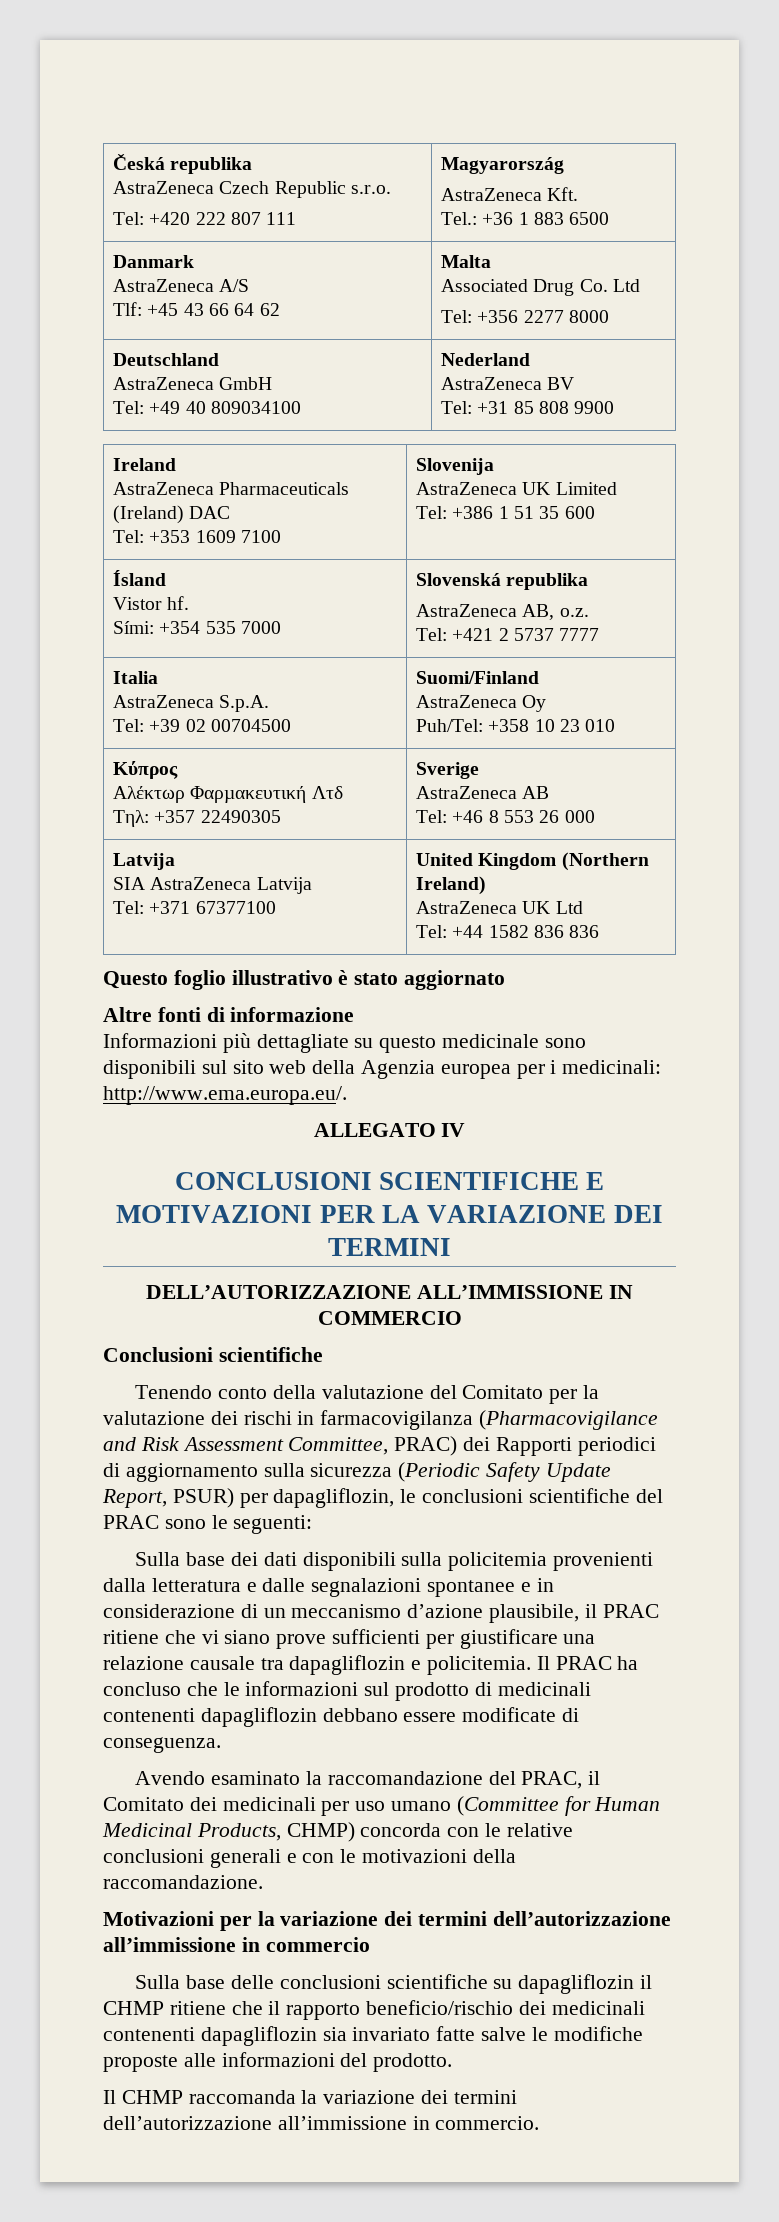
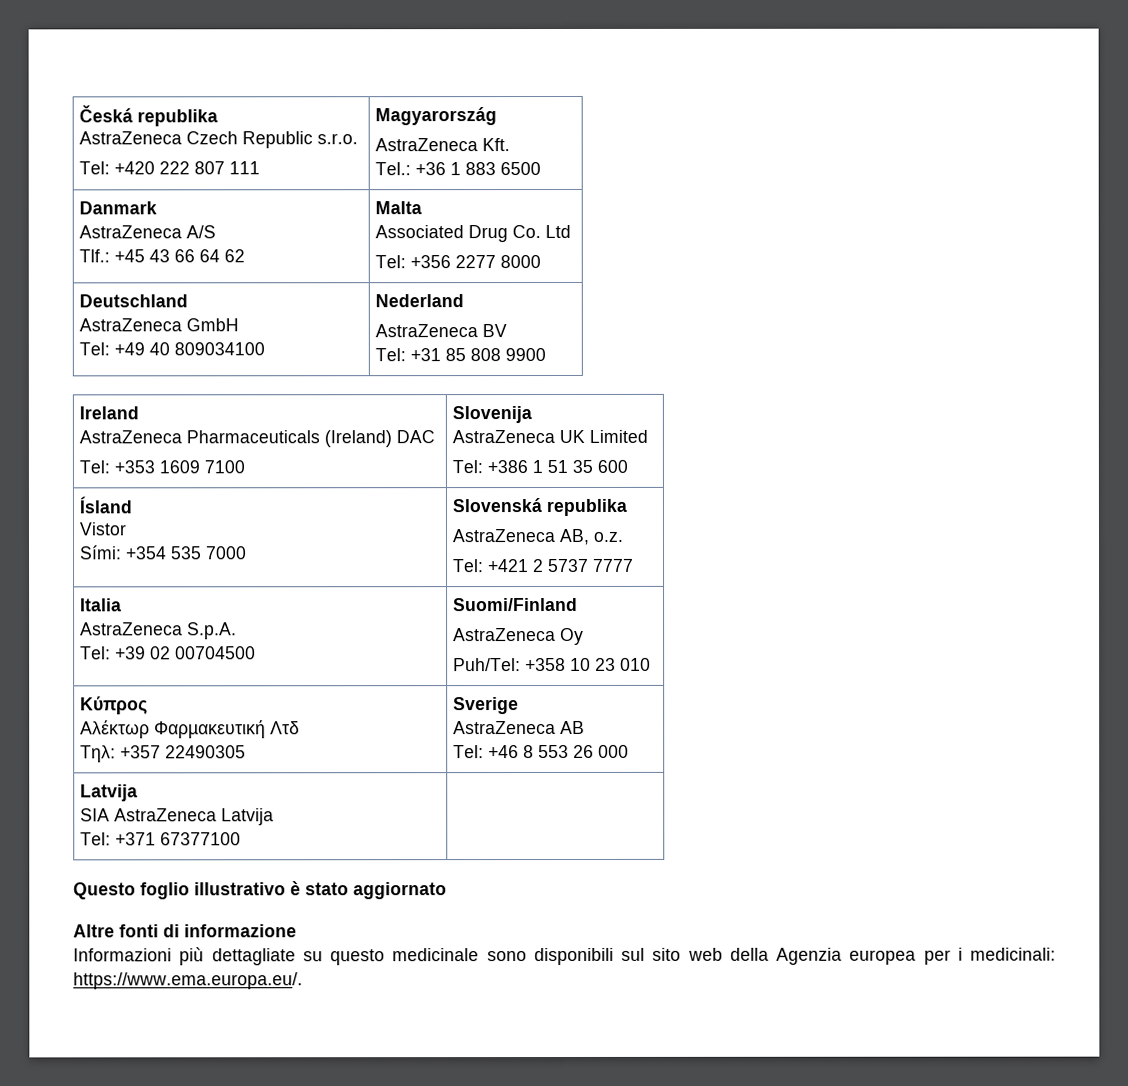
[113,302,143,316] Tlf: -> [79,249,111,263] Tlf.:
[167,596,190,610] hf. -> (127, 529) none
[416,852,649,871] [416,876,487,895] [416,901,583,914] [416,925,600,938] United Kingdom (Northern Ireland) // AstraZeneca UK Ltd // Tel: +44 1582 836 836 -> (242, 839) none
[103,1086,347,1105] [313,1123,466,1137] [174,1172,605,1190] [116,1205,663,1223] [328,1238,451,1256] [146,1285,633,1299] [317,1311,462,1325] [103,1347,323,1362] [135,1385,600,1404] [103,1410,659,1430] [103,1436,656,1456] [103,1462,611,1482] [102,1488,663,1508] [103,1515,313,1534] [135,1552,654,1571] [103,1578,554,1597] [103,1604,659,1623] [103,1629,596,1649] [103,1655,639,1675] [103,1681,591,1701] [103,1707,580,1727] [103,1737,221,1753] [135,1771,601,1789] [103,1796,661,1816] [102,1822,573,1842] [103,1849,516,1868] [103,1875,263,1889] [103,1911,671,1931] [103,1937,370,1952] [135,1974,653,1994] [103,2000,645,2020] [103,2026,643,2046] [103,2052,453,2072] [103,2090,517,2104] [103,2116,540,2130] http://www.ema.europa.eu/. // ALLEGATO IV // CONCLUSIONI SCIENTIFICHE E MOTIVAZIONI PER LA VARIAZIONE DEI TERMINI // DELL’AUTORIZZAZIONE ALL’IMMISSIONE IN COMMERCIO // Conclusioni scientifiche // Tenendo conto della valutazione del Comitato per la valutazione dei rischi in farmacovigilanza (Pharmacovigilance and Risk Assessment Committee, PRAC) dei Rapporti periodici di aggiornamento sulla sicurezza (Periodic Safety Update Report, PSUR) per dapagliflozin, le conclusioni scientifiche del PRAC sono le seguenti: // Sulla base dei dati disponibili sulla policitemia provenienti dalla letteratura e dalle segnalazioni spontanee e in considerazione di un meccanismo d’azione plausibile, il PRAC ritiene che vi siano prove sufficienti per giustificare una relazione causale tra dapagliflozin e policitemia. Il PRAC ha concluso che le informazioni sul prodotto di medicinali contenenti dapagliflozin debbano essere modificate di conseguenza. // Avendo esaminato la raccomandazione del PRAC, il Comitato dei medicinali per uso umano (Committee for Human Medicinal Products, CHMP) concorda con le relative conclusioni generali e con le motivazioni della raccomandazione. // Motivazioni per la variazione dei termini dell’autorizzazione all’immissione in commercio // Sulla base delle conclusioni scientifiche su dapagliflozin il CHMP ritiene che il rapporto beneficio/rischio dei medicinali contenenti dapagliflozin sia invariato fatte salve le modifiche proposte alle informazioni del prodotto. // Il CHMP raccomanda la variazione dei termini dell’autorizzazione all’immissione in commercio. -> [73,972,303,990] https://www.ema.europa.eu/.

